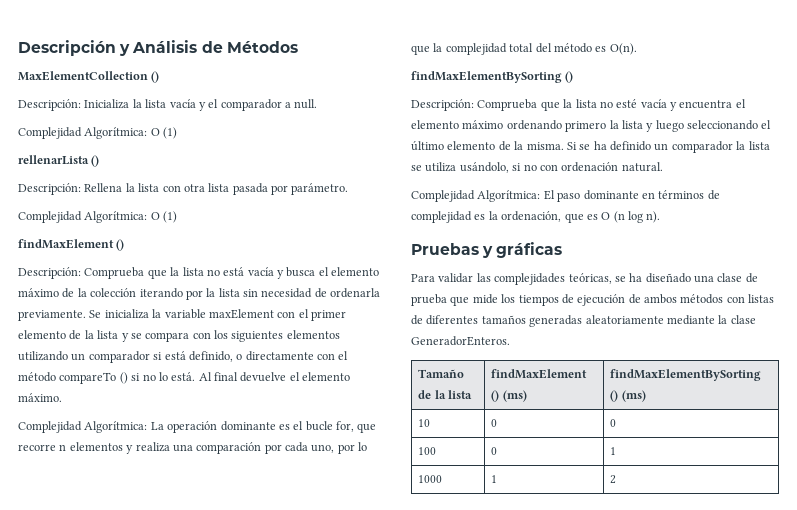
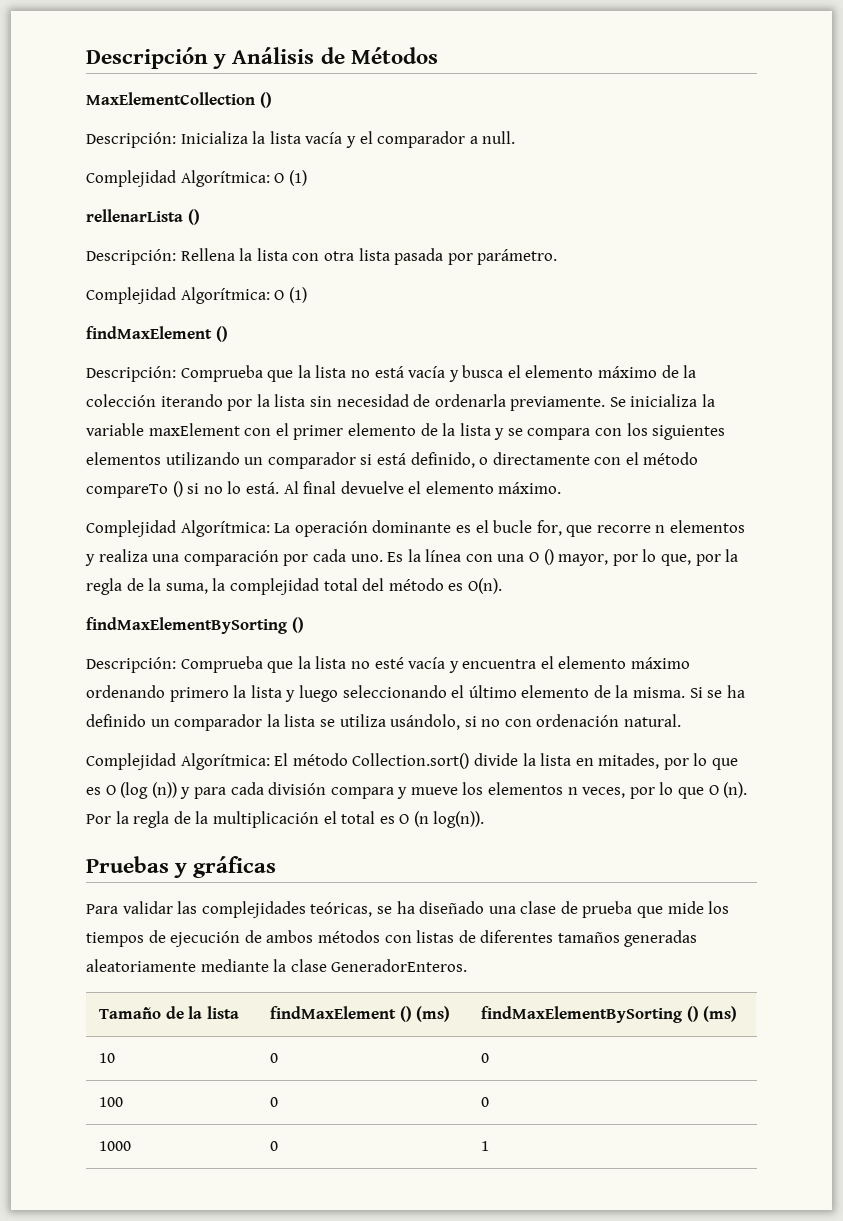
[311,442,368,454] [411,45,430,55] uno, por lo que -> [350,549,739,566] [86,578,208,595] uno. Es la línea con una O () mayor, por lo que, por la regla de la suma,
[557,190,720,202] [411,211,661,223] paso dominante en términos de complejidad es la ordenación, que es O (n log n). -> [292,753,739,770] [86,782,748,799] [86,811,485,828] método Collection.sort() divide la lista en mitades, por lo que es O (log (n)) y para cada división compara y mueve los elementos n veces, por lo que O (n). Por la regla de la multiplicación el total es O (n log(n)).
[610,447,617,455] 1 -> [481,1097,490,1107] 0
[491,475,498,483] [610,475,617,484] | 1 | 2 -> [270,1141,279,1151] [481,1141,490,1151] | 0 | 1

